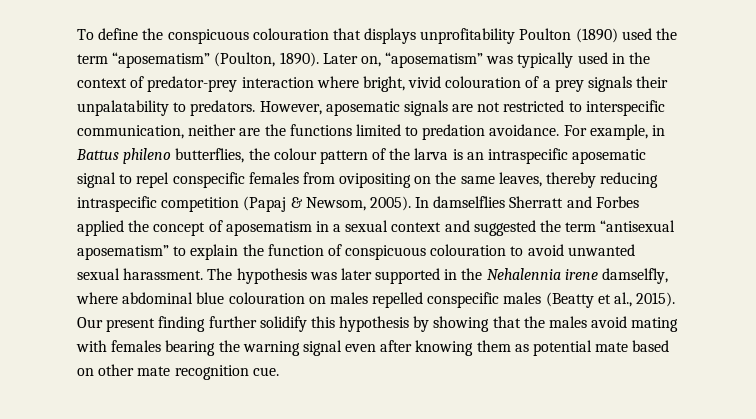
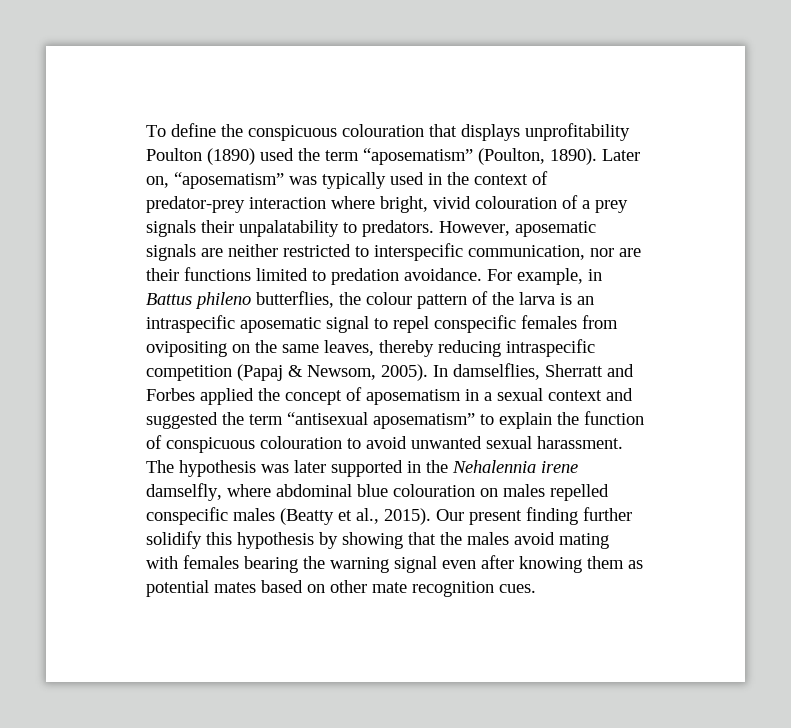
[477,102,501,112] not -> [228,244,278,257] neither
[188,124,286,136] neither are the -> [590,248,641,257] [146,268,179,281] nor are their
[433,196,506,208] damselflies -> [453,363,540,380] damselflies,
[595,342,629,352] mate -> [214,582,256,593] mates
[252,367,279,376] cue. -> [499,584,536,593] cues.

